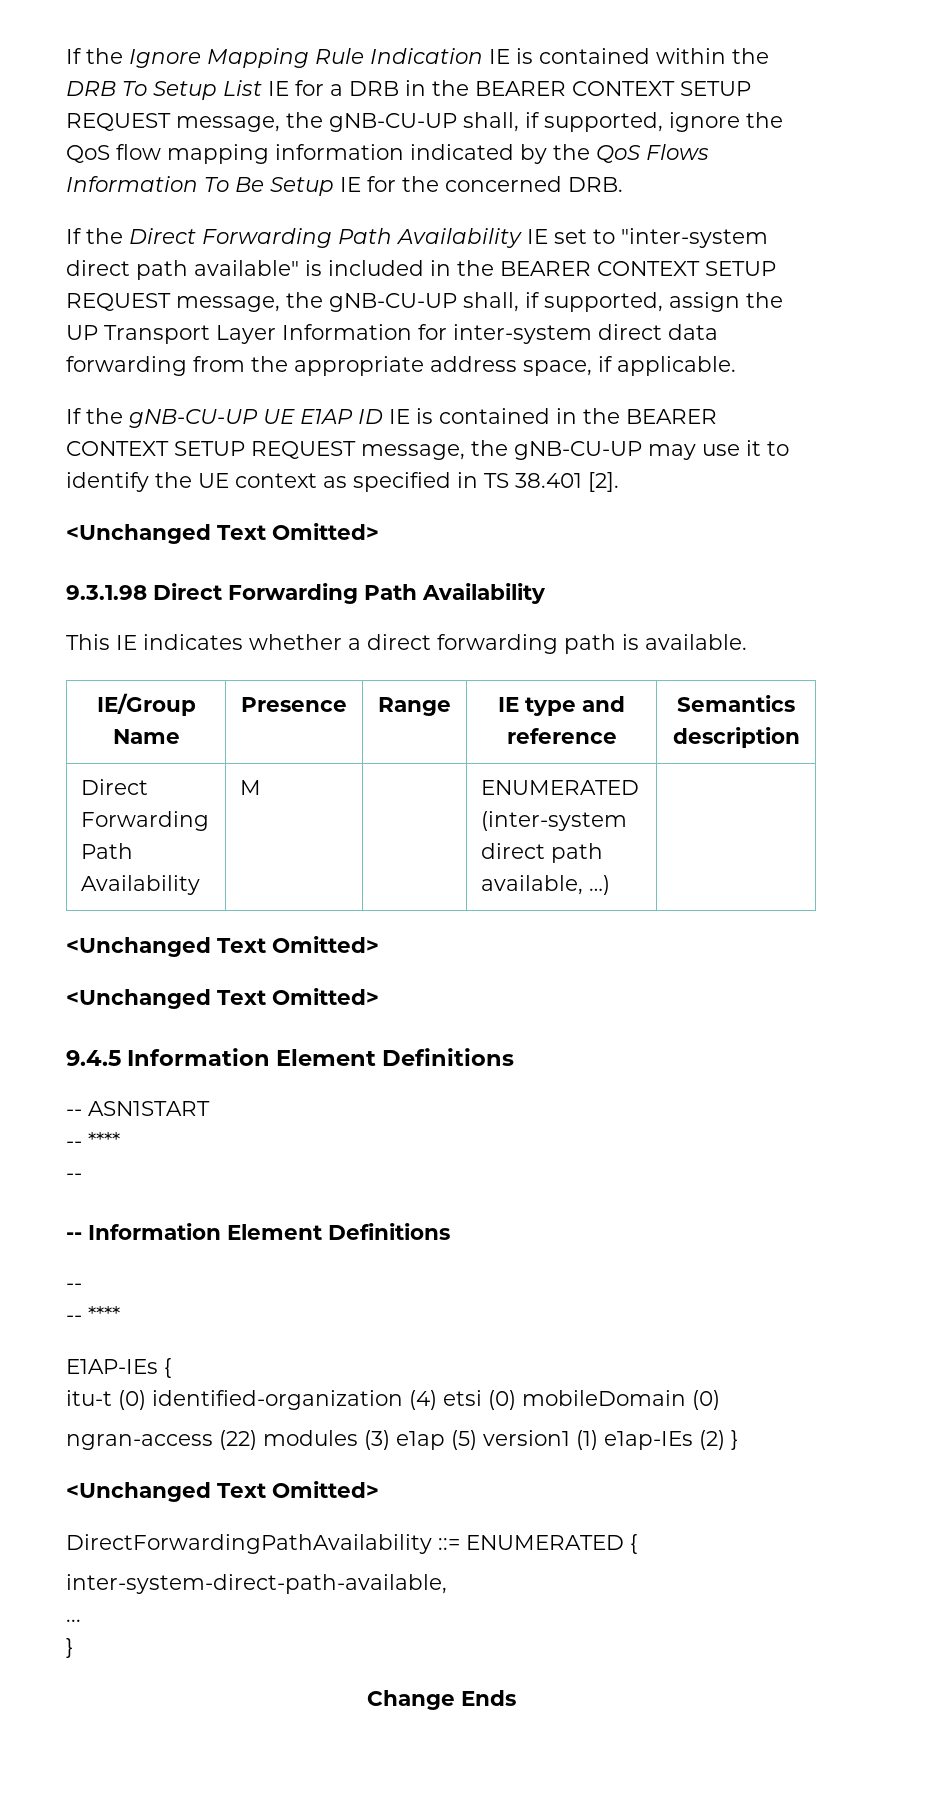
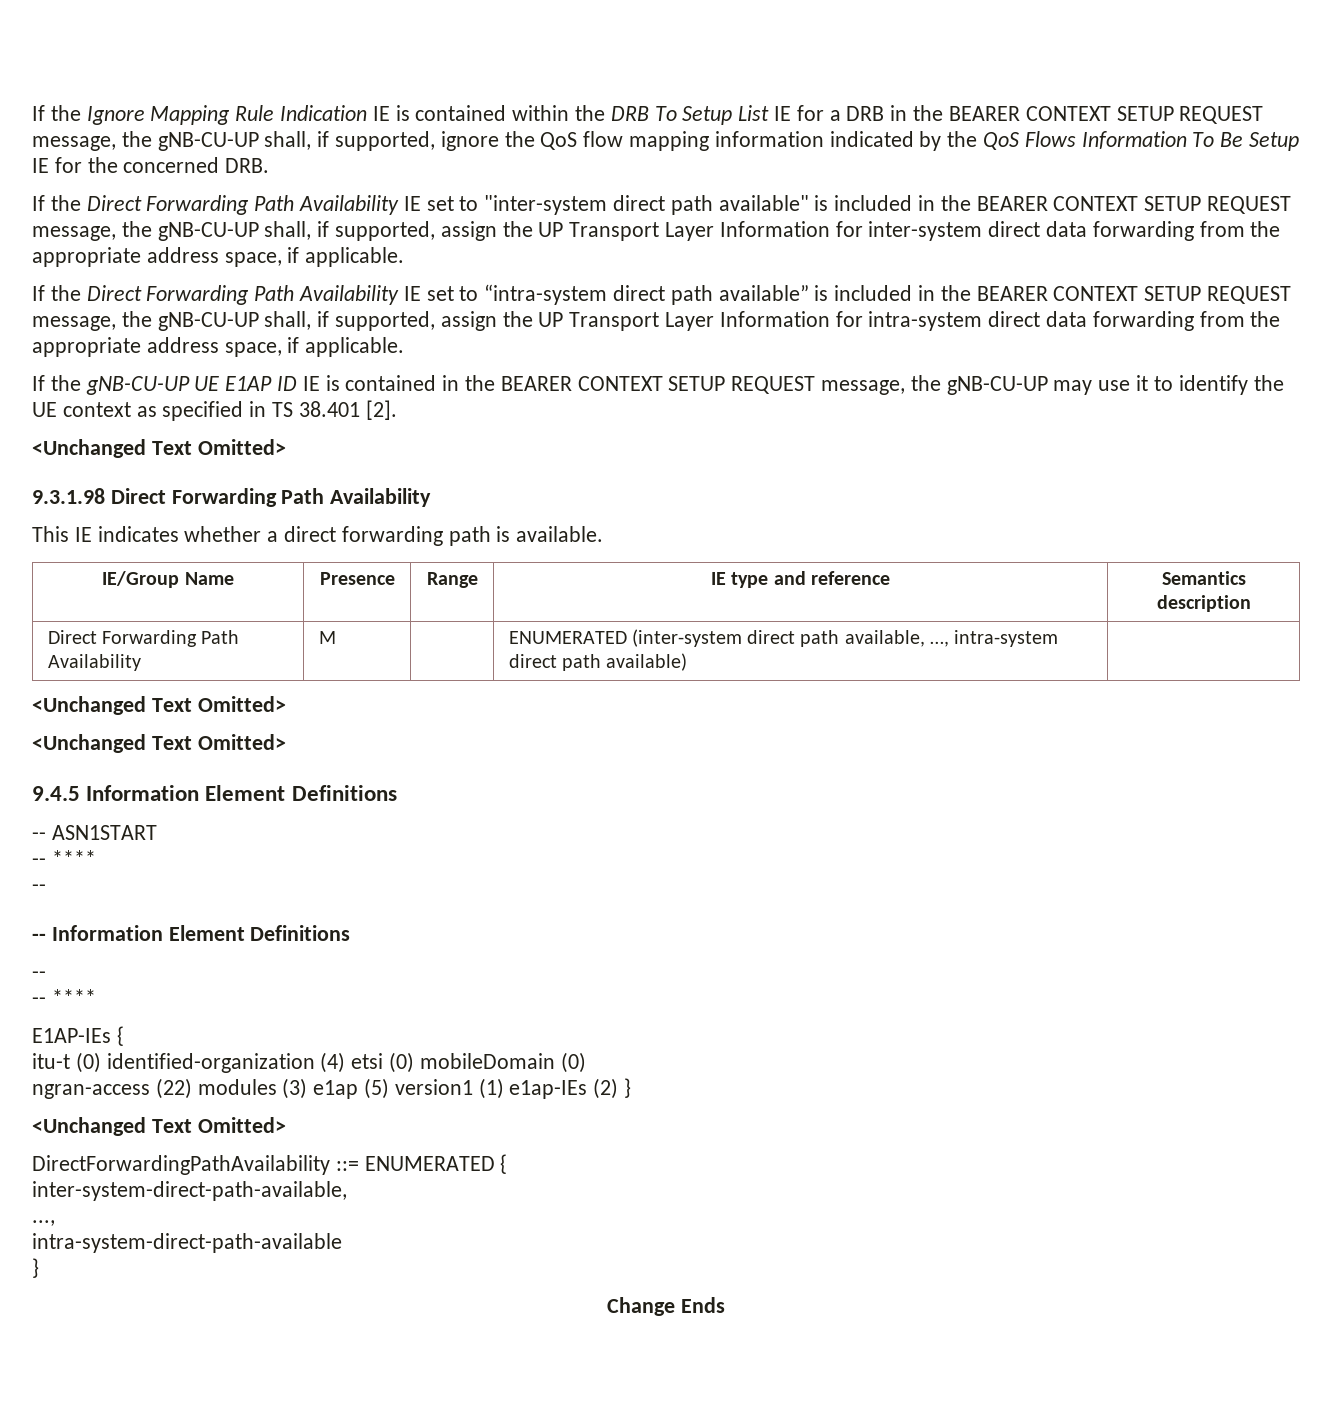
(736, 366) none -> [32,284,1292,305] [32,311,1281,331] [32,337,405,357] // If the Direct Forwarding Path Availability IE set to “intra-system direct path available” is included in the BEARER CONTEXT SETUP REQUEST message, the gNB-CU-UP shall, if supported, assign the UP Transport Layer Information for intra-system direct data forwarding from the appropriate address space, if applicable.
[588,875,610,895] …) -> [929,630,1059,647] [508,653,688,671] …, intra-system direct path available)
[66,1619,81,1622] ... -> [32,1220,55,1226] [32,1233,342,1253] ..., // intra-system-direct-path-available

